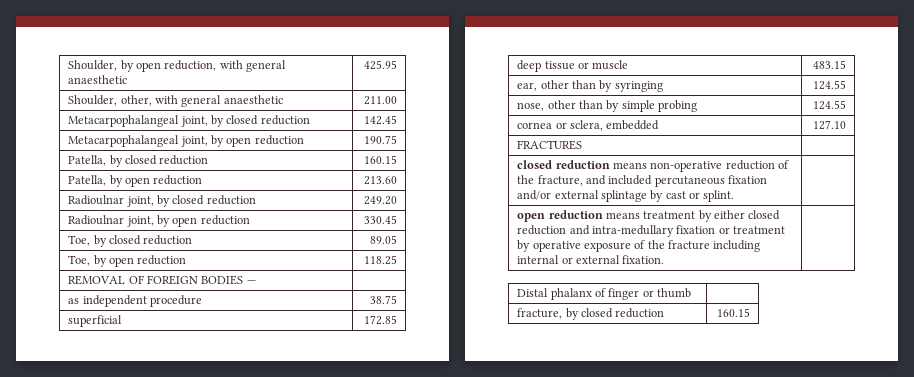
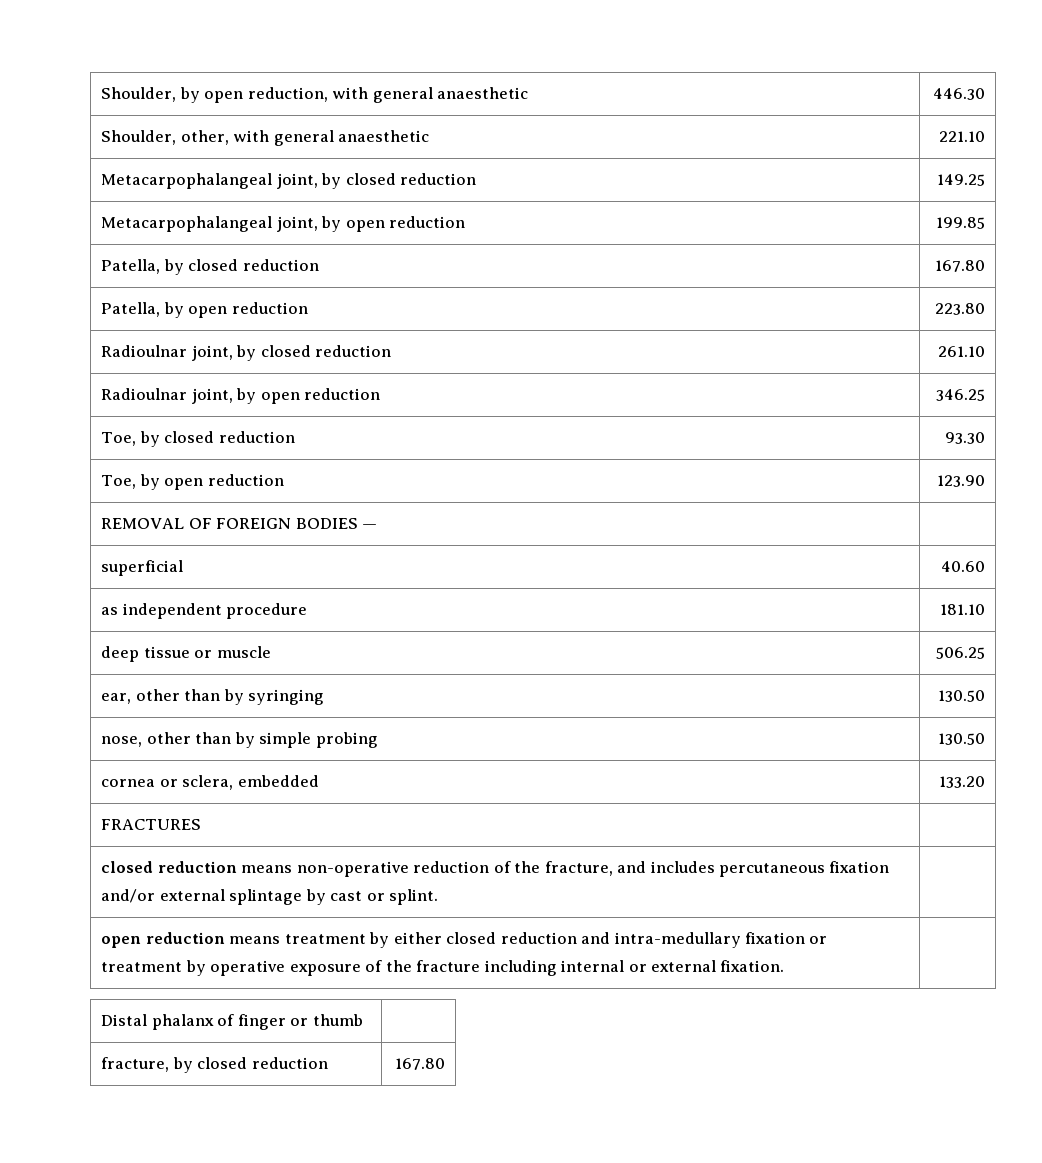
[363,60,397,70] 425.95 -> [932,88,985,100] 446.30
[363,96,397,105] 211.00 -> [938,131,985,142] 221.10
[363,115,397,125] 142.45 -> [936,174,985,186] 149.25
[363,135,397,144] 190.75 -> [935,217,985,229] 199.85
[363,155,397,164] 160.15 -> [934,260,985,272] 167.80
[363,176,397,185] 213.60 -> [934,303,985,315] 223.80
[363,196,397,205] 249.20 -> [937,346,985,357] 261.10
[363,215,397,224] 330.45 -> [935,389,985,401] 346.25
[369,235,397,244] 89.05 -> [944,432,985,444] 93.30
[363,255,397,265] 118.25 -> [936,475,985,487] 123.90
(256, 282) none -> [101,560,184,576] [940,561,985,572] // superficial | 40.60
[369,295,397,304] [68,315,123,327] [363,315,397,325] 38.75 // superficial | 172.85 -> [939,604,985,615] 181.10
[812,60,846,69] 483.15 -> [935,647,985,659] 506.25
[812,80,846,90] 124.55 -> [937,690,985,702] 130.50
[812,100,846,110] 124.55 -> [937,733,985,745] 130.50
[812,120,846,130] 127.10 -> [938,776,985,788] 133.20
[608,175,653,185] included -> [650,861,715,873] includes
[716,308,750,317] 160.15 -> [394,1058,445,1070] 167.80

